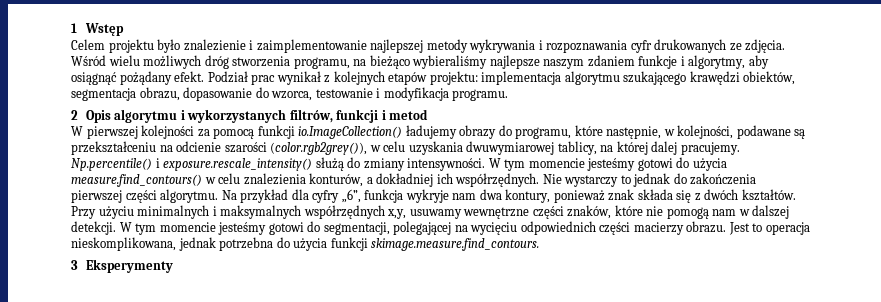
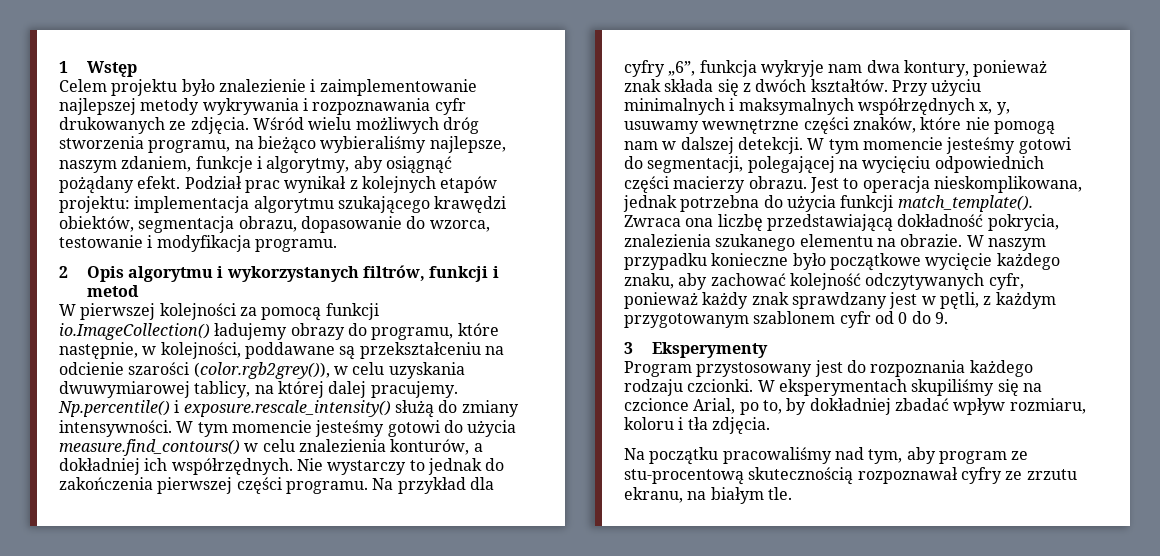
[489,55,635,69] najlepsze naszym zdaniem -> [429,136,506,153] [59,156,192,173] najlepsze, naszym zdaniem,
[736,125,791,139] podawane -> [244,342,335,359] poddawane
[160,189,219,203] algorytmu. -> [285,481,368,494] programu.
[387,209,407,219] x,y, -> [979,102,1010,115] x, y,
[371,238,540,251] [71,259,173,273] skimage.measure.find_contours. // 3 Eksperymenty -> [897,195,1033,212] [624,214,1059,232] [624,234,1046,251] [624,253,1060,271] [624,273,1024,290] [624,292,1056,309] [624,311,948,328] [624,342,768,358] [624,360,1033,377] [624,379,1042,396] [624,398,1086,415] [624,417,770,434] [624,447,1029,465] [624,467,1077,485] [624,487,792,504] match_template(). Zwraca ona liczbę przedstawiającą dokładność pokrycia, znalezienia szukanego elementu na obrazie. W naszym przypadku konieczne było początkowe wycięcie każdego znaku, aby zachować kolejność odczytywanych cyfr, ponieważ każdy znak sprawdzany jest w pętli, z każdym przygotowanym szablonem cyfr od 0 do 9. // 3 Eksperymenty // Program przystosowany jest do rozpoznania każdego rodzaju czcionki. W eksperymentach skupiliśmy się na czcionce Arial, po to, by dokładniej zbadać wpływ rozmiaru, koloru i tła zdjęcia. // Na początku pracowaliśmy nad tym, aby program ze stu-procentową skutecznością rozpoznawał cyfry ze zrzutu ekranu, na białym tle.

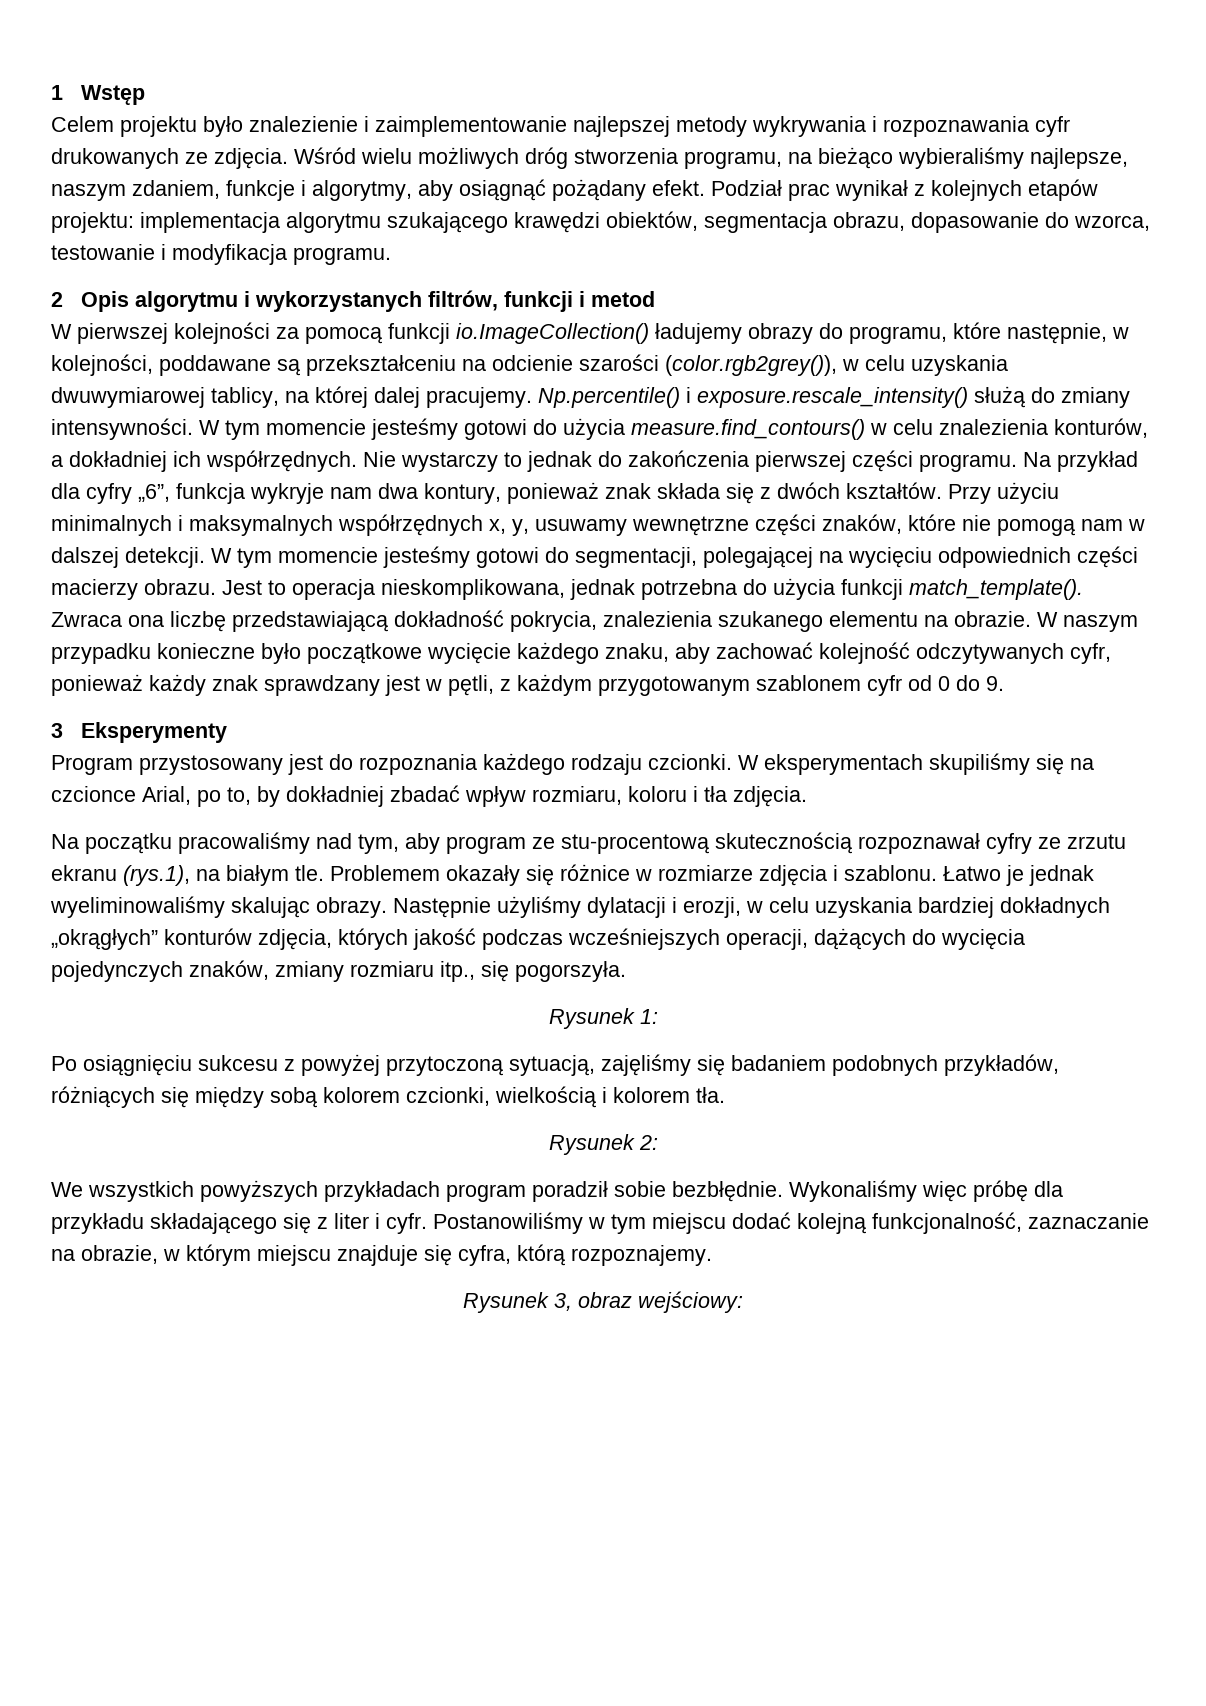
[624,487,683,503] ekranu, -> [51,865,190,886] ekranu (rys.1),
(792, 493) none -> [330,864,1094,886] [50,896,1110,918] [51,928,1025,950] [51,960,626,982] [548,1008,658,1029] [51,1054,1059,1076] [51,1086,725,1108] [548,1134,658,1155] [51,1180,1063,1202] [51,1212,1149,1234] [51,1244,712,1266] [463,1291,743,1313] Problemem okazały się różnice w rozmiarze zdjęcia i szablonu. Łatwo je jednak wyeliminowaliśmy skalując obrazy. Następnie użyliśmy dylatacji i erozji, w celu uzyskania bardziej dokładnych „okrągłych” konturów zdjęcia, których jakość podczas wcześniejszych operacji, dążących do wycięcia pojedynczych znaków, zmiany rozmiaru itp., się pogorszyła. // Rysunek 1: // Po osiągnięciu sukcesu z powyżej przytoczoną sytuacją, zajęliśmy się badaniem podobnych przykładów, różniących się między sobą kolorem czcionki, wielkością i kolorem tła. // Rysunek 2: // We wszystkich powyższych przykładach program poradził sobie bezbłędnie. Wykonaliśmy więc próbę dla przykładu składającego się z liter i cyfr. Postanowiliśmy w tym miejscu dodać kolejną funkcjonalność, zaznaczanie na obrazie, w którym miejscu znajduje się cyfra, którą rozpoznajemy. // Rysunek 3, obraz wejściowy:

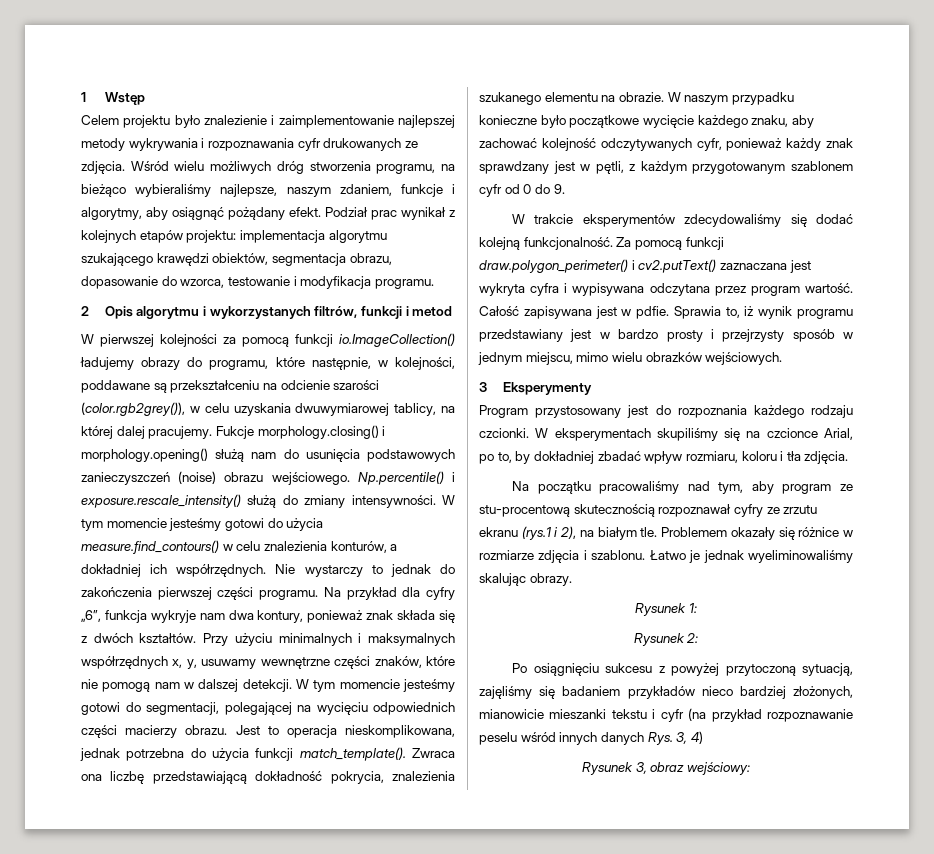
(532, 397) none -> [215,425,386,439] [81,448,455,462] [81,471,350,485] Fukcje morphology.closing() i morphology.opening() służą nam do usunięcia podstawowych zanieczyszczeń (noise) obrazu wejściowego.
(1004, 683) none -> [512,214,853,227] [479,237,724,250] [479,259,811,273] [479,283,853,296] [479,306,853,319] [479,329,853,342] [478,352,783,365] // W trakcie eksperymentów zdecydowaliśmy się dodać kolejną funkcjonalność. Za pomocą funkcji draw.polygon_perimeter() i cv2.putText() zaznaczana jest wykryta cyfra i wypisywana odczytana przez program wartość. Całość zapisywana jest w pdfie. Sprawia to, iż wynik programu przedstawiany jest w bardzo prosty i przejrzysty sposób w jednym miejscu, mimo wielu obrazków wejściowych.
[123,865,190,886] (rys.1), -> [521,526,577,540] (rys.1 i 2),
[393,896,1110,918] [51,928,1025,950] [51,960,626,982] Następnie użyliśmy dylatacji i erozji, w celu uzyskania bardziej dokładnych „okrągłych” konturów zdjęcia, których jakość podczas wcześniejszych operacji, dążących do wycięcia pojedynczych znaków, zmiany rozmiaru itp., się pogorszyła. -> (572, 579) none
(658, 1016) none -> [633,633,699,646] // Rysunek 2:
[832,1054,1059,1076] [51,1086,725,1108] [548,1134,658,1155] [51,1180,1063,1202] [51,1212,1149,1234] [51,1244,712,1266] podobnych przykładów, różniących się między sobą kolorem czcionki, wielkością i kolorem tła. // Rysunek 2: // We wszystkich powyższych przykładach program poradził sobie bezbłędnie. Wykonaliśmy więc próbę dla przykładu składającego się z liter i cyfr. Postanowiliśmy w tym miejscu dodać kolejną funkcjonalność, zaznaczanie na obrazie, w którym miejscu znajduje się cyfra, którą rozpoznajemy. -> [627,686,853,699] [479,708,853,722] [479,731,703,745] przykładów nieco bardziej złożonych, mianowicie mieszanki tekstu i cyfr (na przykład rozpoznawanie peselu wśród innych danych Rys. 3, 4)

